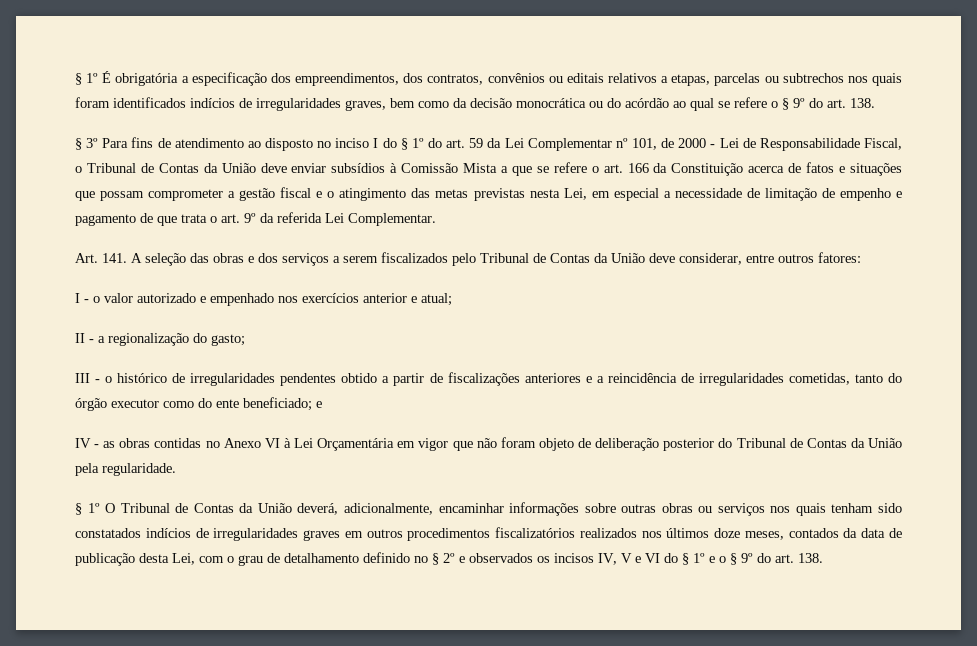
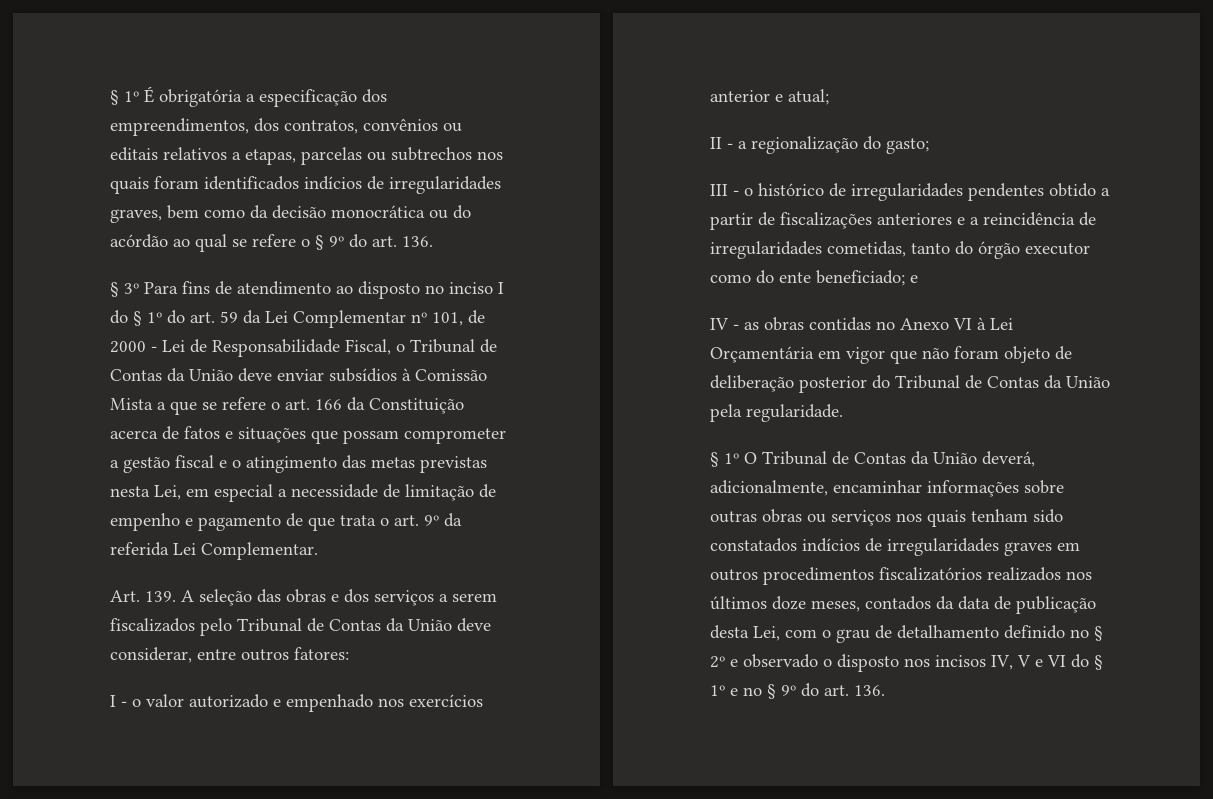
[850,98,875,108] 138. -> [402,236,433,247] 136.
[102,253,127,263] 141. -> [145,591,176,602] 139.
[469,553,550,563] observados os -> [743,654,930,672] observado o disposto nos
[719,553,823,565] o § 9º do art. 138. -> [743,683,885,699] no § 9º do art. 136.

